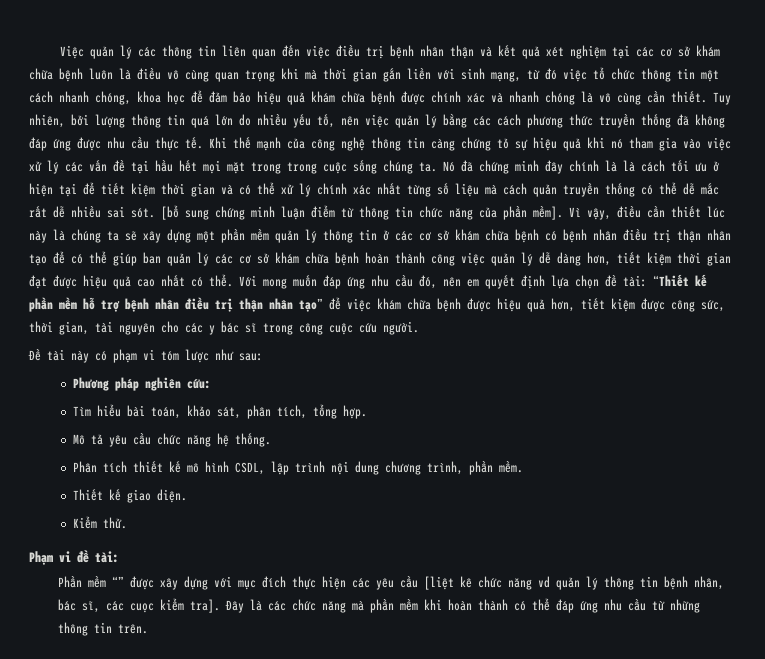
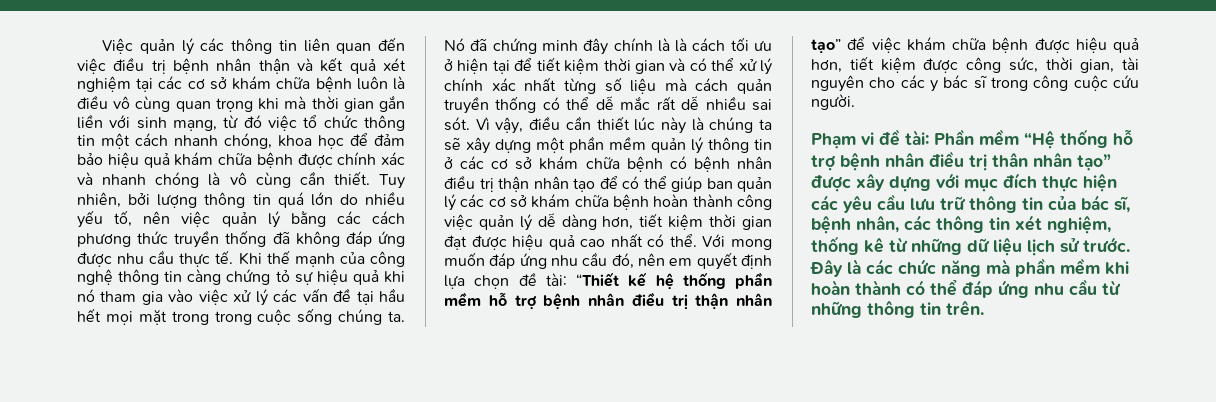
[161,205,563,220] [bổ sung chứng minh luận điểm từ thông tin chức năng của phần mềm]. -> (470, 124) none
(707, 280) none -> [655,272,726,290] hệ thống
[28,349,263,363] [72,377,211,391] [72,404,367,419] [72,433,271,447] [72,461,523,475] [72,489,187,503] [72,516,127,529] // Đề tài này có phạm vi tóm lược như sau: // Phương pháp nghiên cứu: // Tìm hiểu bài toán, khảo sát, phân tích, tổng hợp. // Mô tả yêu cầu chức năng hệ thống. // Phân tích thiết kế mô hình CSDL, lập trình nội dung chương trình, phần mềm. // Thiết kế giao diện. // Kiểm thử. -> (855, 102) none
(119, 557) // -> (929, 137) none
[112,576,125,587] “” -> [1024,129,1133,149] [811,151,1111,171] “Hệ thống hỗ trợ bệnh nhân điều trị thân nhân tạo”
[424,576,725,590] [58,598,221,613] [liệt kê chức năng vd quản lý thông tin bệnh nhân, bác sĩ, các cuọc kiểm tra]. -> [910,195,1130,213] [811,215,1111,234] [811,236,1130,256] lưu trữ thông tin của bác sĩ, bệnh nhân, các thông tin xét nghiệm, thống kê từ những dữ liệu lịch sử trước.

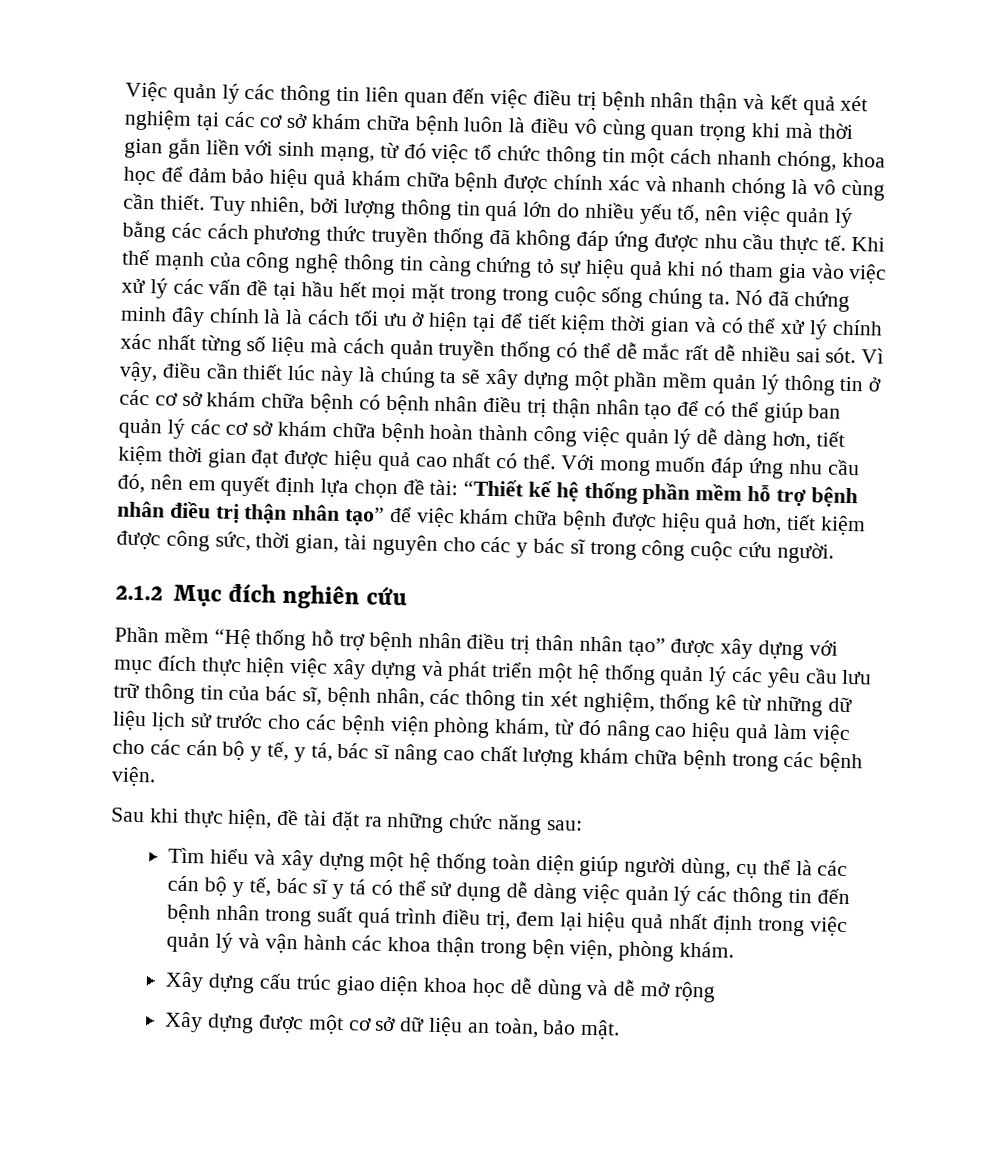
[811,129,929,149] Phạm vi đề tài: -> [115,582,408,610] 2.1.2 Mục đích nghiên cứu //
(1117, 183) none -> [289,657,728,687] việc xây dựng và phát triển một hệ thống quản lý
[1083,237,1130,252] [810,258,1129,277] [811,279,1121,298] [811,301,984,318] trước. Đây là các chức năng mà phần mềm khi hoàn thành có thể đáp ứng nhu cầu từ những thông tin trên. -> [215,712,851,745] [112,739,864,773] [111,766,156,787] [111,807,583,835] [168,847,849,879] [167,875,850,908] [167,903,848,937] [166,932,735,962] [165,971,716,1003] [164,1011,621,1040] trước cho các bệnh viện phòng khám, từ đó nâng cao hiệu quả làm việc cho các cán bộ y tế, y tá, bác sĩ nâng cao chất lượng khám chữa bệnh trong các bệnh viện. // Sau khi thực hiện, đề tài đặt ra những chức năng sau: // Tìm hiểu và xây dựng một hệ thống toàn diện giúp người dùng, cụ thể là các cán bộ y tế, bác sĩ y tá có thể sử dụng dễ dàng việc quản lý các thông tin đến bệnh nhân trong suất quá trình điều trị, đem lại hiệu quả nhất định trong việc quản lý và vận hành các khoa thận trong bện viện, phòng khám. // Xây dựng cấu trúc giao diện khoa học dễ dùng và dễ mở rộng // Xây dựng được một cơ sở dữ liệu an toàn, bảo mật.

